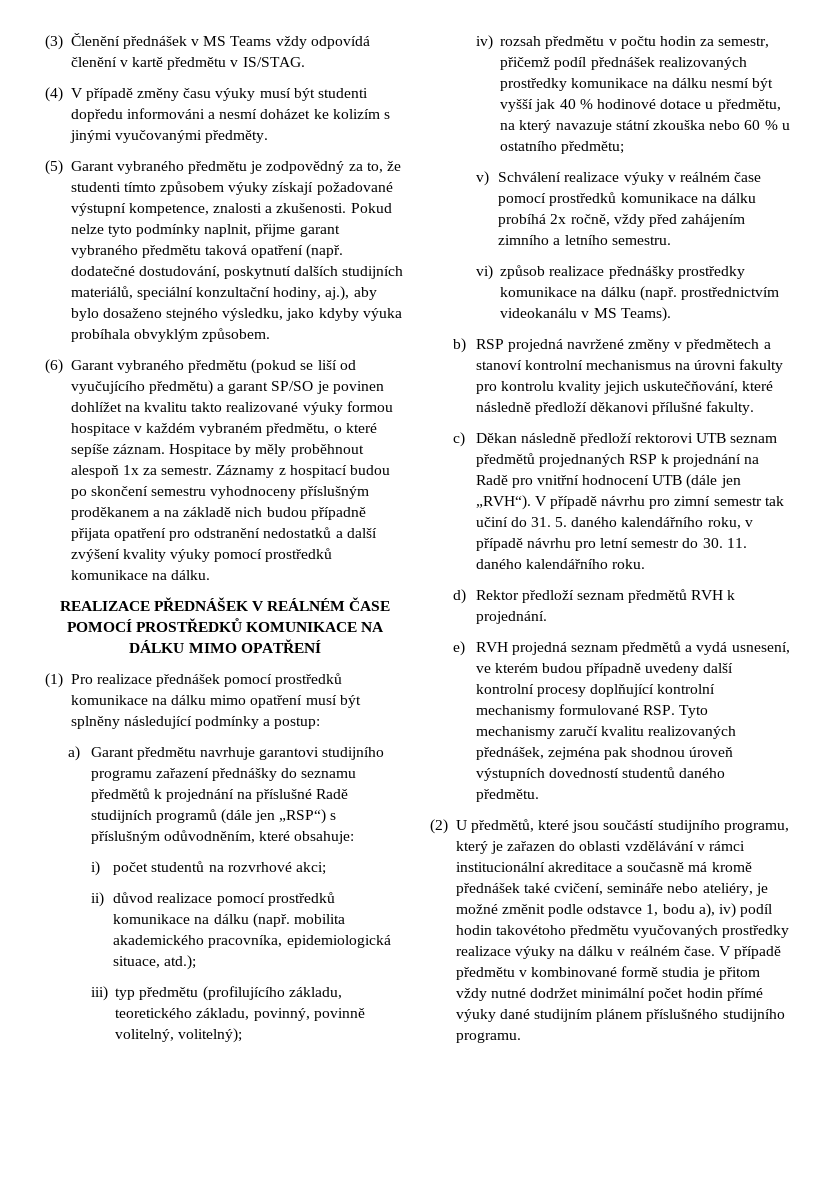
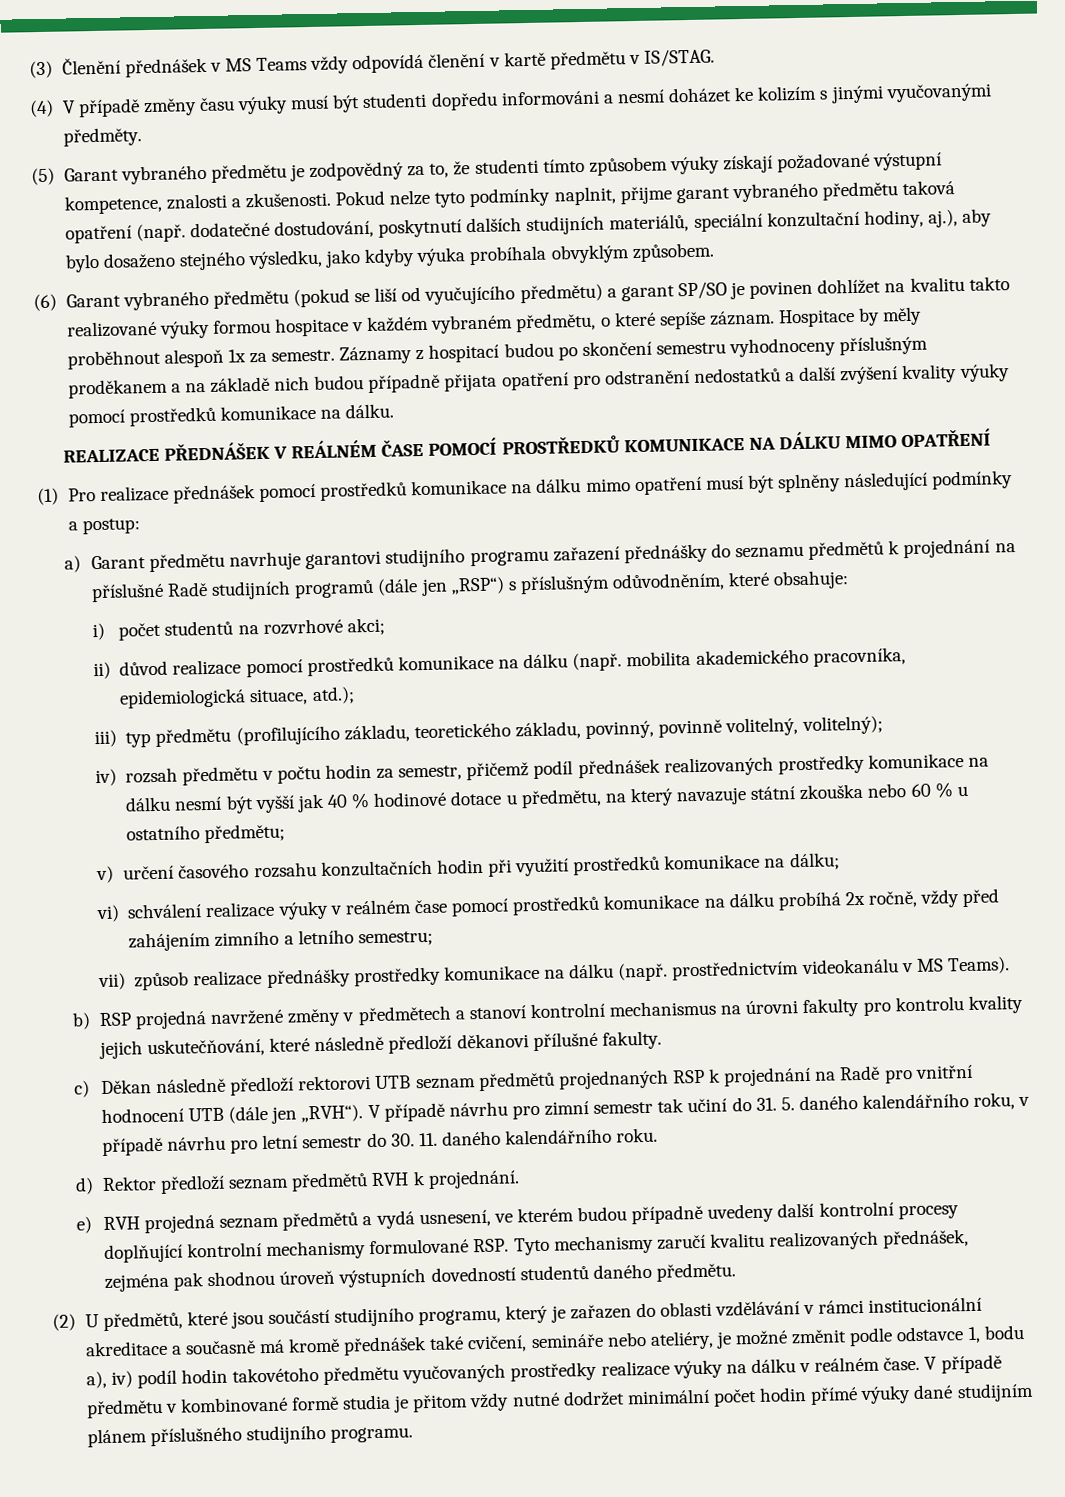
[498,172,562,182] Schválení -> [123,852,840,880] [95,903,203,923] určení časového rozsahu konzultačních hodin při využití prostředků komunikace na dálku; // vi) schválení
[611,236,671,245] [475,265,493,280] semestru. // vi) -> [357,930,433,947] [97,972,126,991] semestru; // vii)

